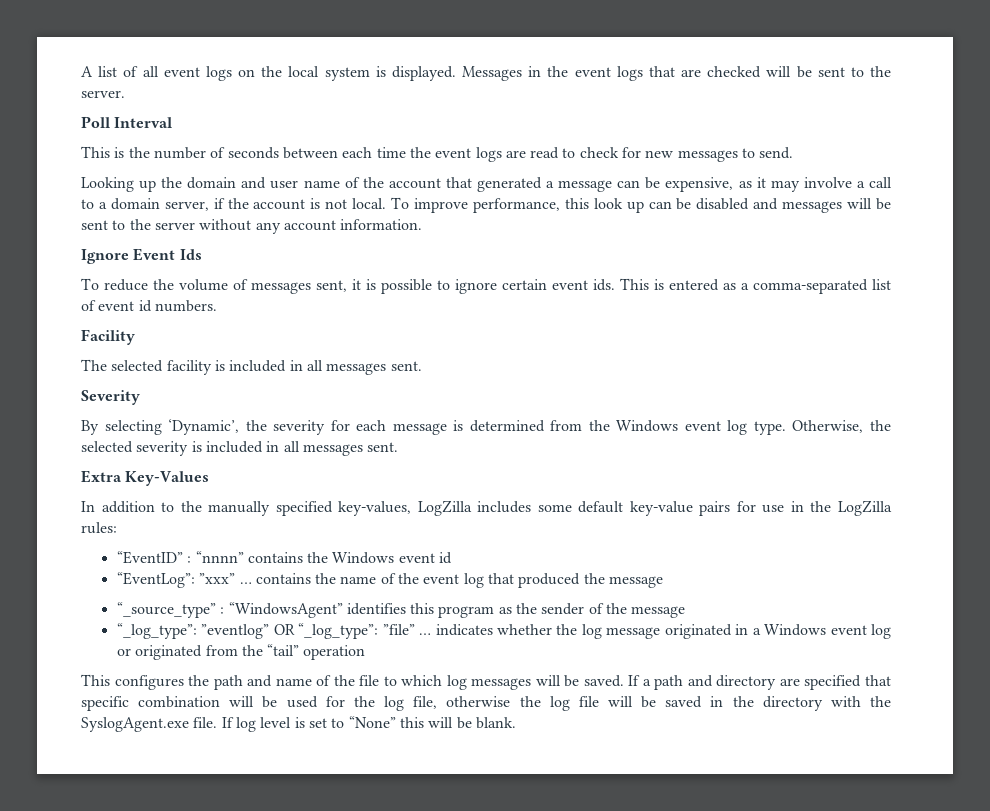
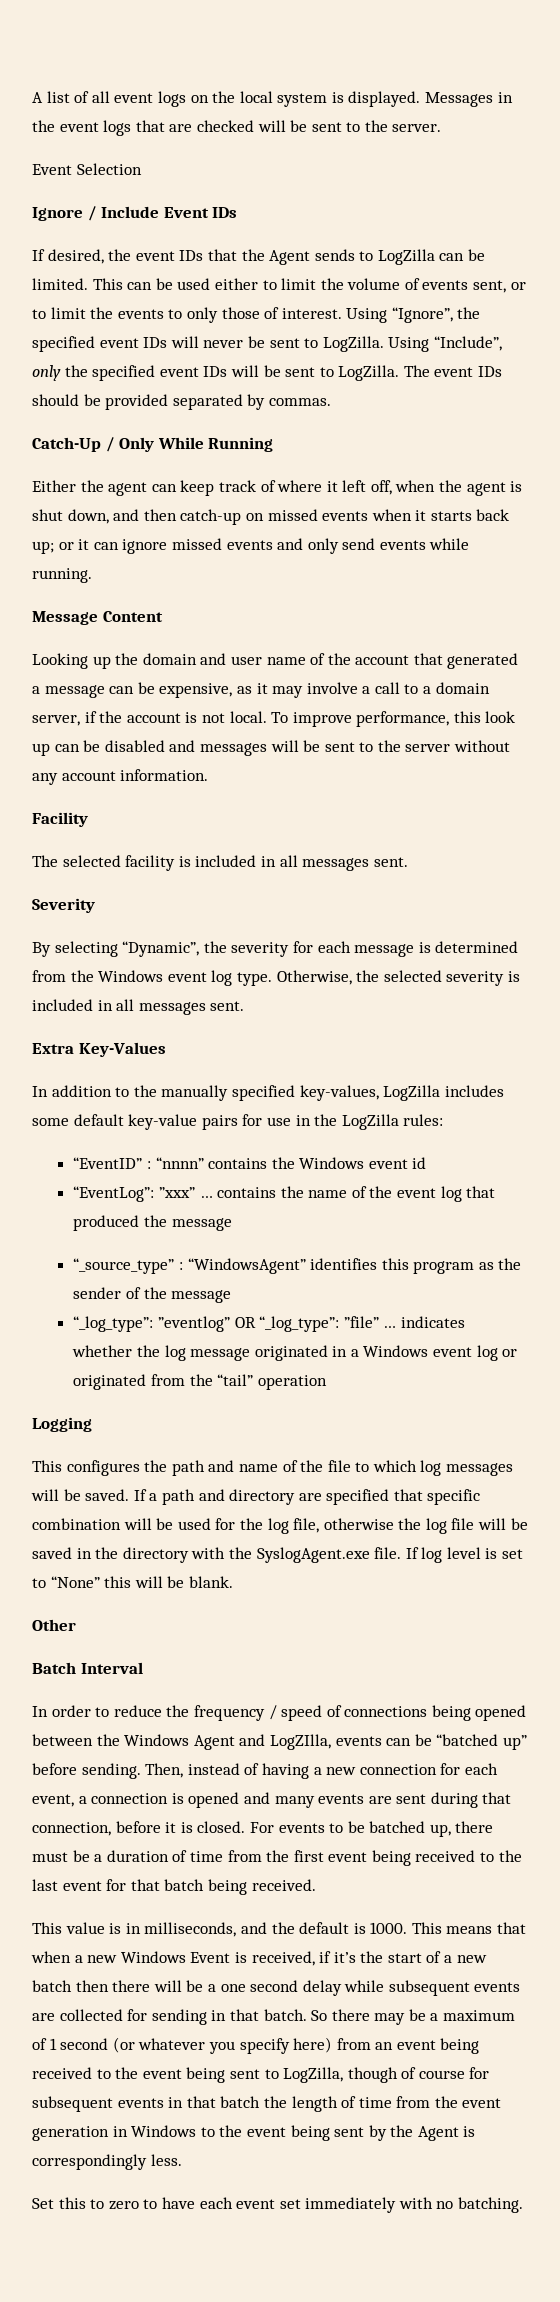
[81,116,173,128] [81,146,794,162] Poll Interval // This is the number of seconds between each time the event logs are read to check for new messages to send. -> [32,163,142,175] [32,206,238,221] [32,249,486,265] [32,278,526,293] [32,307,481,323] [32,336,502,352] [32,365,503,381] [32,394,331,410] [32,437,274,452] [32,480,523,496] [32,509,510,525] [32,538,470,554] [32,568,92,583] [32,611,163,625] Event Selection // Ignore / Include Event IDs // If desired, the event IDs that the Agent sends to LogZilla can be limited. This can be used either to limit the volume of events sent, or to limit the events to only those of interest. Using “Ignore”, the specified event IDs will never be sent to LogZilla. Using “Include”, only the specified event IDs will be sent to LogZilla. The event IDs should be provided separated by commas. // Catch-Up / Only While Running // Either the agent can keep track of where it left off, when the agent is shut down, and then catch-up on missed events when it starts back up; or it can ignore missed events and only send events while running. // Message Content
[81,248,202,264] [81,278,891,294] [81,300,217,312] // Ignore Event Ids // To reduce the volume of messages sent, it is possible to ignore certain event ids. This is entered as a comma-separated list of event id numbers. -> (209, 775) none
[168,419,240,435] ‘Dynamic’, -> [122,941,200,957] “Dynamic”,
(366, 652) none -> [32,1417,92,1432] // Logging
(516, 723) none -> [32,1619,76,1631] [32,1662,143,1674] [32,1705,527,1721] [32,1734,527,1750] [32,1763,498,1779] [32,1792,512,1808] [32,1821,494,1837] [32,1850,522,1866] [32,1879,316,1895] [32,1922,527,1937] [31,1951,487,1966] [32,1980,521,1996] [32,2009,516,2025] [32,2037,480,2054] [32,2067,490,2083] [32,2096,502,2112] [32,2125,476,2141] [32,2154,182,2170] [32,2197,524,2213] // Other // Batch Interval // In order to reduce the frequency / speed of connections being opened between the Windows Agent and LogZIlla, events can be “batched up” before sending. Then, instead of having a new connection for each event, a connection is opened and many events are sent during that connection, before it is closed. For events to be batched up, there must be a duration of time from the first event being received to the last event for that batch being received. // This value is in milliseconds, and the default is 1000. This means that when a new Windows Event is received, if it’s the start of a new batch then there will be a one second delay while subsequent events are collected for sending in that batch. So there may be a maximum of 1 second (or whatever you specify here) from an event being received to the event being sent to LogZilla, though of course for subsequent events in that batch the length of time from the event generation in Windows to the event being sent by the Agent is correspondingly less. // Set this to zero to have each event set immediately with no batching.

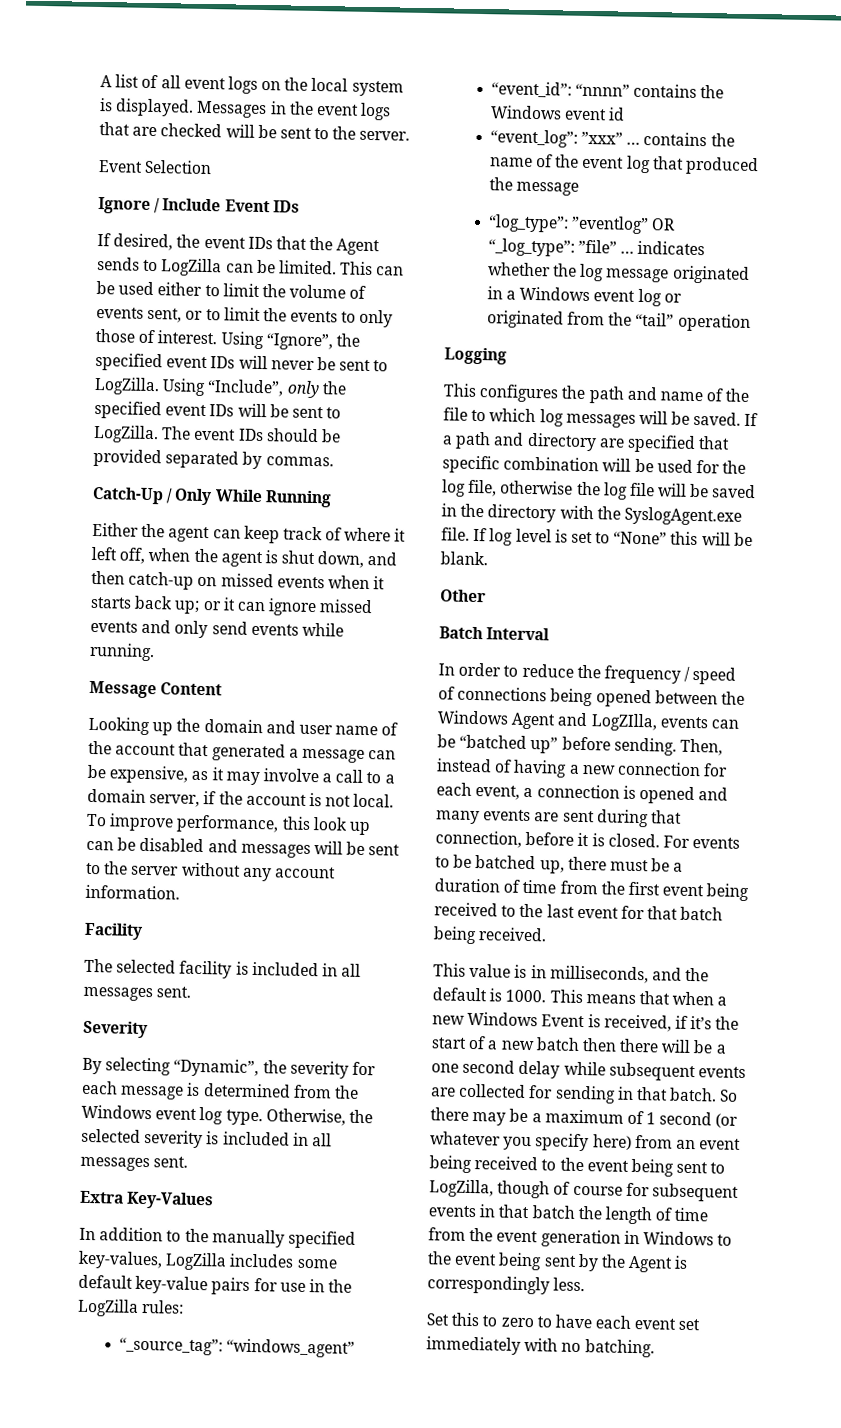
[73,1157,151,1169] “EventID” : -> [118,1337,356,1358] [490,81,572,98] “_source_tag”: “windows_agent” // “event_id”:
[73,1186,155,1202] “EventLog”: -> [489,129,578,148] “event_log”:
[73,1258,522,1274] [73,1287,232,1303] [73,1316,154,1332] “_source_type” : “WindowsAgent” identifies this program as the sender of the message // “_log_type”: -> [487,214,569,233] “log_type”:

